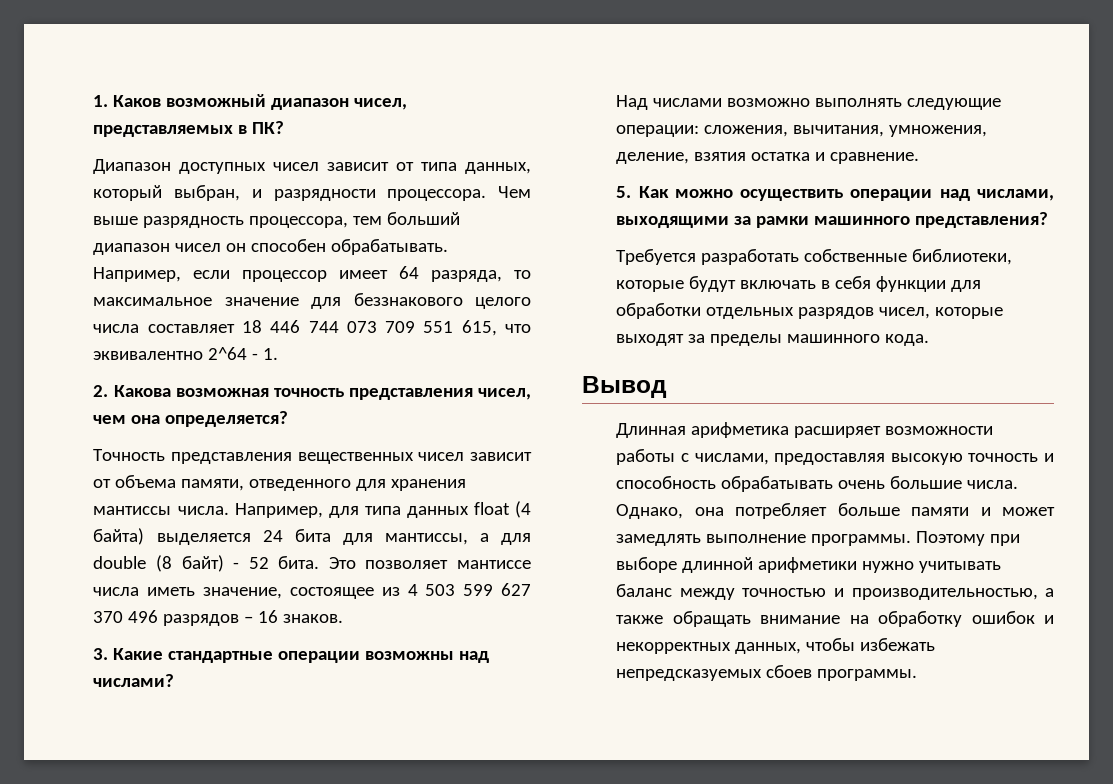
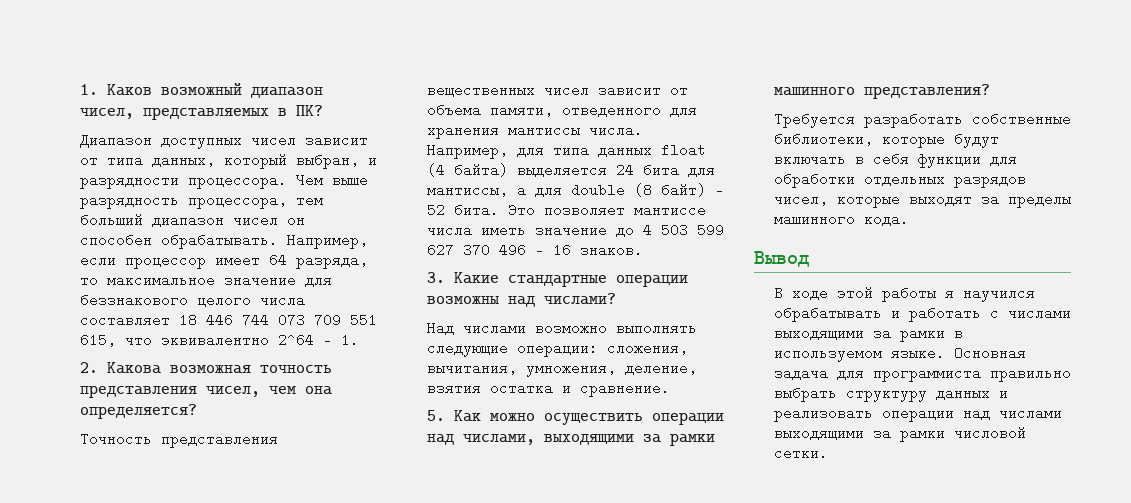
[203,587,400,599] значение, состоящее из -> [534,221,634,238] значение до
[163,614,240,626] разрядов -> (526, 250) none
[616,422,994,438] [616,449,1054,465] [616,476,1019,492] [616,503,1055,519] [616,531,1021,546] [616,557,1002,573] [616,584,1054,600] [616,611,1054,627] [616,638,936,654] [616,665,918,681] Длинная арифметика расширяет возможности работы с числами, предоставляя высокую точность и способность обрабатывать очень большие числа. Однако, она потребляет больше памяти и может замедлять выполнение программы. Поэтому при выборе длинной арифметики нужно учитывать баланс между точностью и производительностью, а также обращать внимание на обработку ошибок и некорректных данных, чтобы избежать непредсказуемых сбоев программы. -> [773,284,1035,302] [773,304,1071,322] [773,324,963,342] [773,344,1026,362] [773,364,1071,382] [773,384,1008,402] [773,404,1062,422] [773,424,1026,442] [773,444,828,461] В ходе этой работы я научился обрабатывать и работать с числами выходящими за рамки в используемом языке. Основная задача для программиста правильно выбрать структуру данных и реализовать операции над числами выходящими за рамки числовой сетки.

